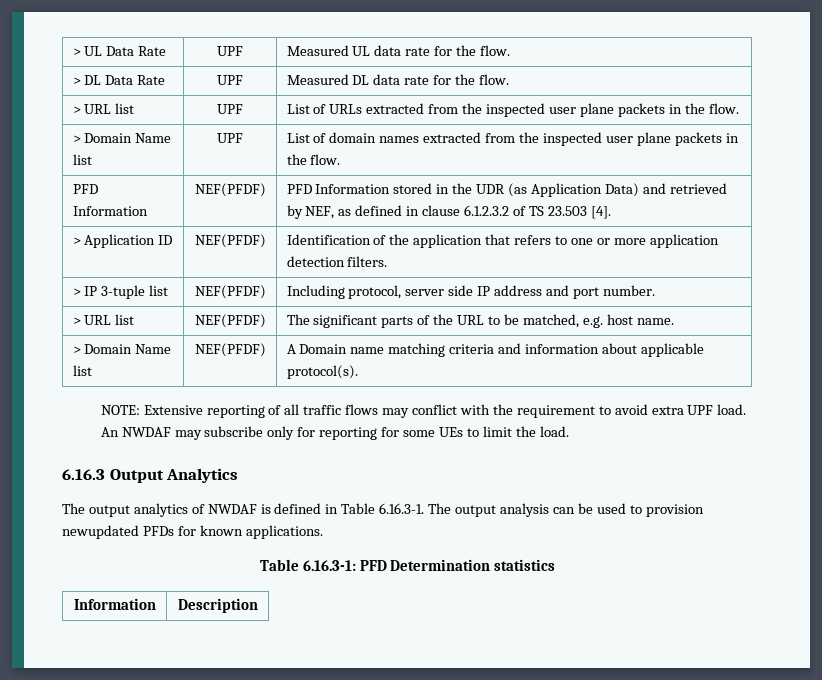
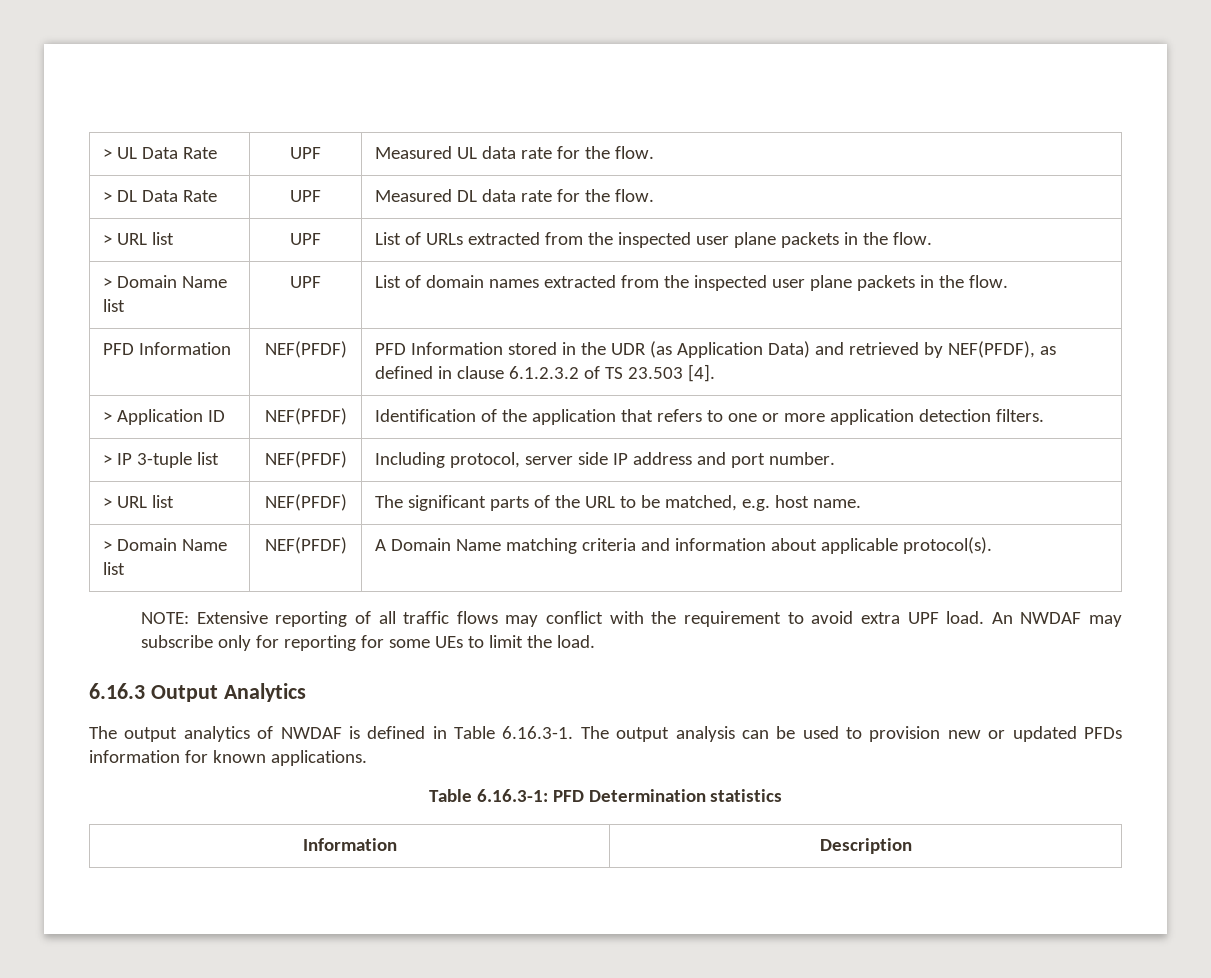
[305,206,335,219] NEF, -> [948,341,1036,358] NEF(PFDF),
[350,347,385,354] name -> [456,539,502,551] Name
[62,525,174,539] newupdated PFDs -> [947,726,1123,742] [89,750,180,763] new or updated PFDs information

